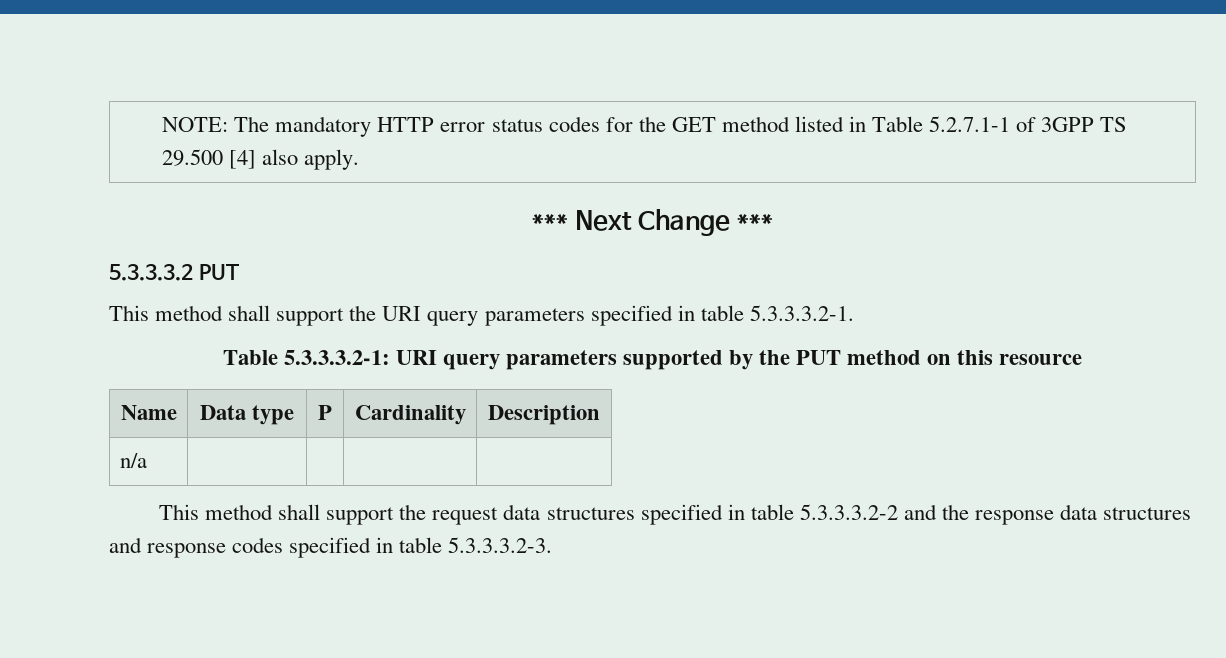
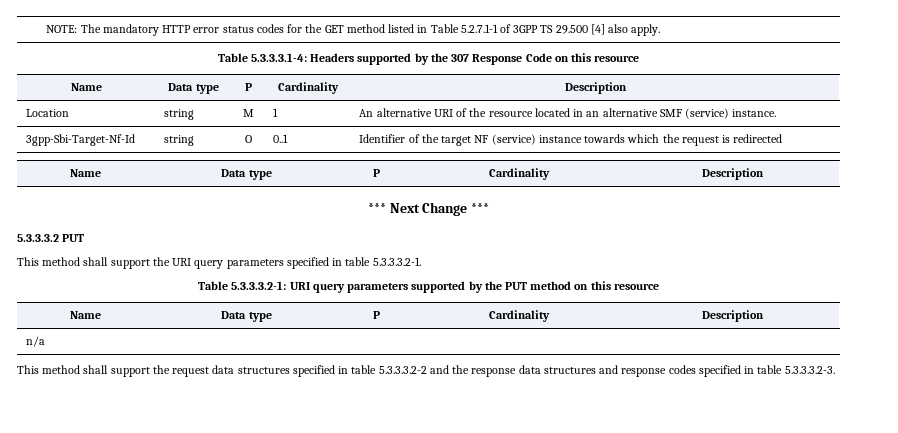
(360, 159) none -> [217,53,640,65] [71,83,102,91] [168,83,219,94] [244,83,252,91] [277,82,339,94] [564,82,627,94] [26,109,70,117] [164,109,195,120] [242,109,254,117] [273,108,279,117] [359,108,777,119] [26,134,136,146] [164,135,195,146] [244,135,252,143] [273,134,289,143] [359,134,783,146] [69,169,101,177] [221,169,272,180] [373,169,380,177] [488,168,550,180] [701,168,764,180] // Table 5.3.3.3.1-4: Headers supported by the 307 Response Code on this resource // Name | Data type | P | Cardinality | Description // Location | string | M | 1 | An alternative URI of the resource located in an alternative SMF (service) instance. // 3gpp-Sbi-Target-Nf-Id | string | O | 0..1 | Identifier of the target NF (service) instance towards which the request is redirected // Name | Data type | P | Cardinality | Description

